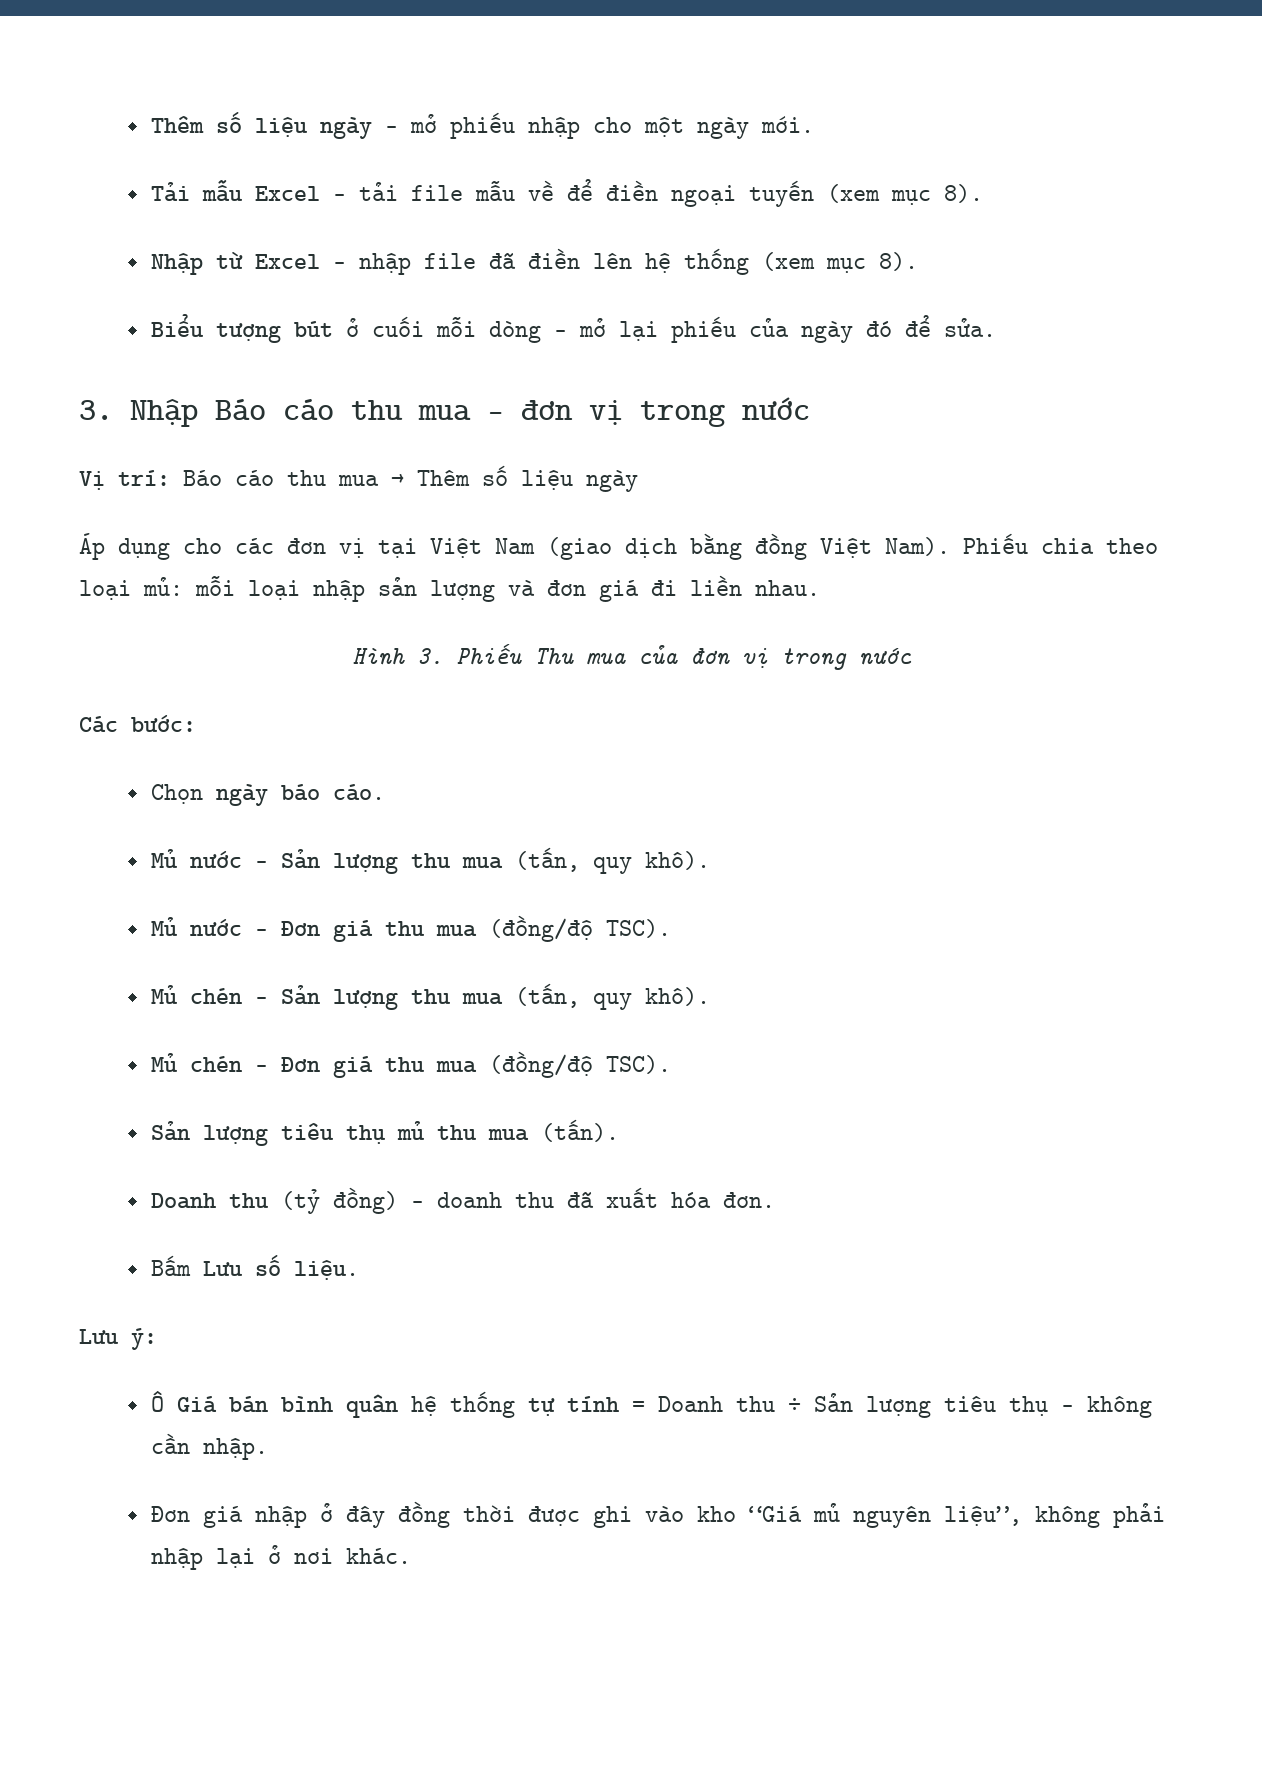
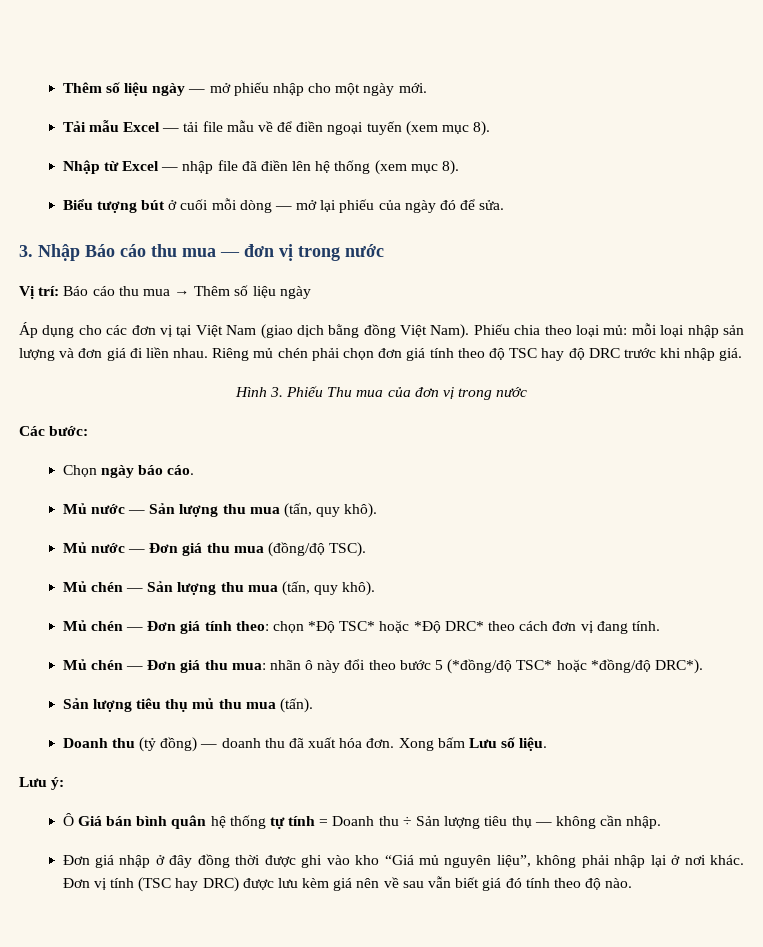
(820, 588) none -> [212,348,743,361] Riêng mủ chén phải chọn đơn giá tính theo độ TSC hay độ DRC trước khi nhập giá.
(710, 996) none -> [62,620,660,634] // Mủ chén — Đơn giá tính theo: chọn *Độ TSC* hoặc *Độ DRC* theo cách đơn vị đang tính.
[435,1051,671,1078] mua (đồng/độ TSC). -> [231,659,703,674] mua: nhãn ô này đổi theo bước 5 (*đồng/độ TSC* hoặc *đồng/độ DRC*).
[150,1255,191,1276] // Bấm -> [398,737,465,751] Xong bấm
(411, 1556) none -> [62,876,633,892] Đơn vị tính (TSC hay DRC) được lưu kèm giá nên về sau vẫn biết giá đó tính theo độ nào.

